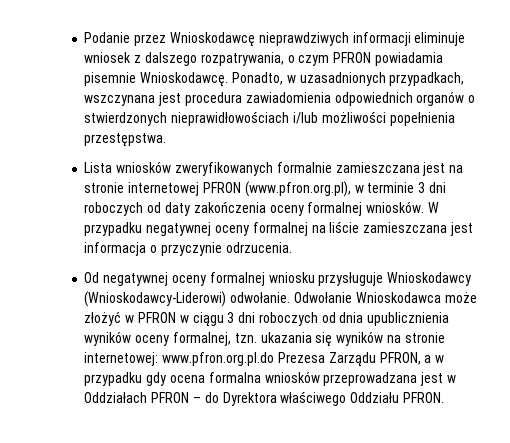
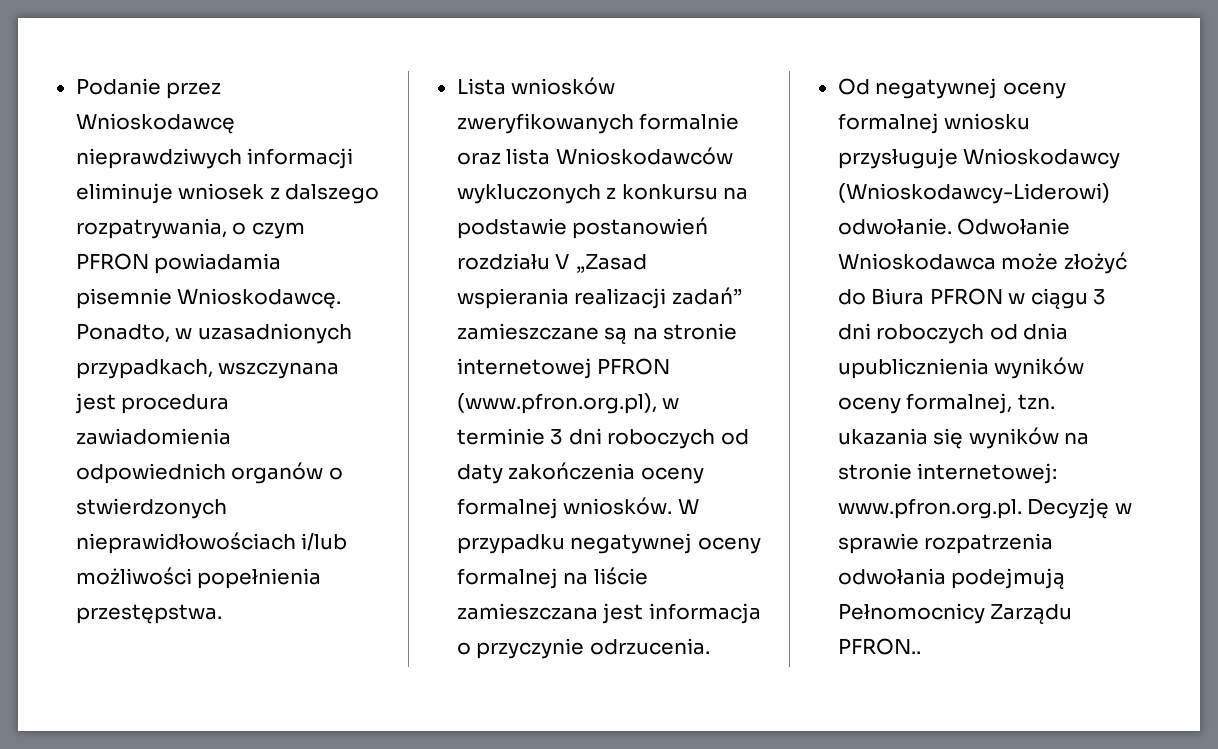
[335,162,446,176] zamieszczana jest -> [456,147,733,165] [456,184,749,204] [456,217,709,239] [456,253,647,273] [456,287,742,309] [456,323,628,344] oraz lista Wnioskodawców wykluczonych z konkursu na podstawie postanowień rozdziału V „Zasad wspierania realizacji zadań” zamieszczane są
[125,315,135,323] w -> [837,288,925,305] do Biura
[162,352,445,367] [84,371,456,386] [84,391,444,406] www.pfron.org.pl.do Prezesa Zarządu PFRON, a w przypadku gdy ocena formalna wniosków przeprowadzana jest w Oddziałach PFRON – do Dyrektora właściwego Oddziału PFRON. -> [837,498,1132,519] [837,533,1054,554] [837,568,1066,589] [837,603,1073,624] [837,638,921,655] www.pfron.org.pl. Decyzję w sprawie rozpatrzenia odwołania podejmują Pełnomocnicy Zarządu PFRON..

